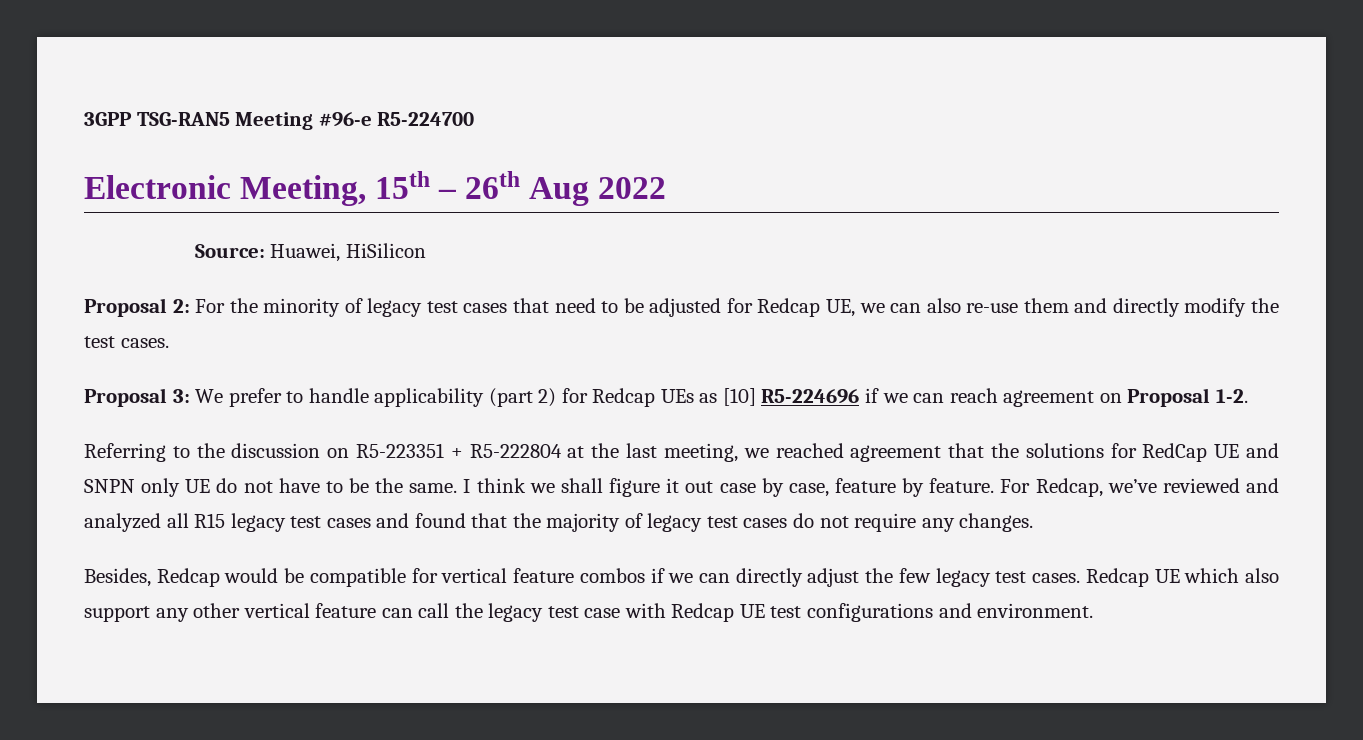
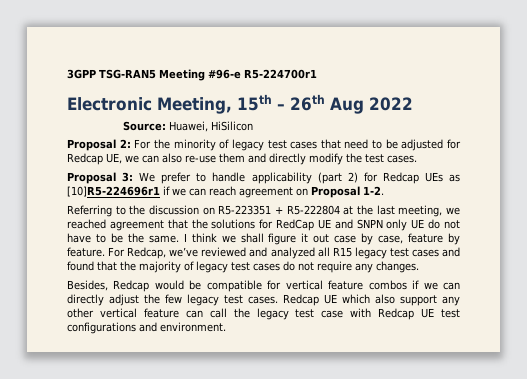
[377,112,475,126] R5-224700 -> [244,69,317,79] R5-224700r1
[722,388,860,406] [10] R5-224696 -> [67,186,160,197] [10]R5-224696r1

